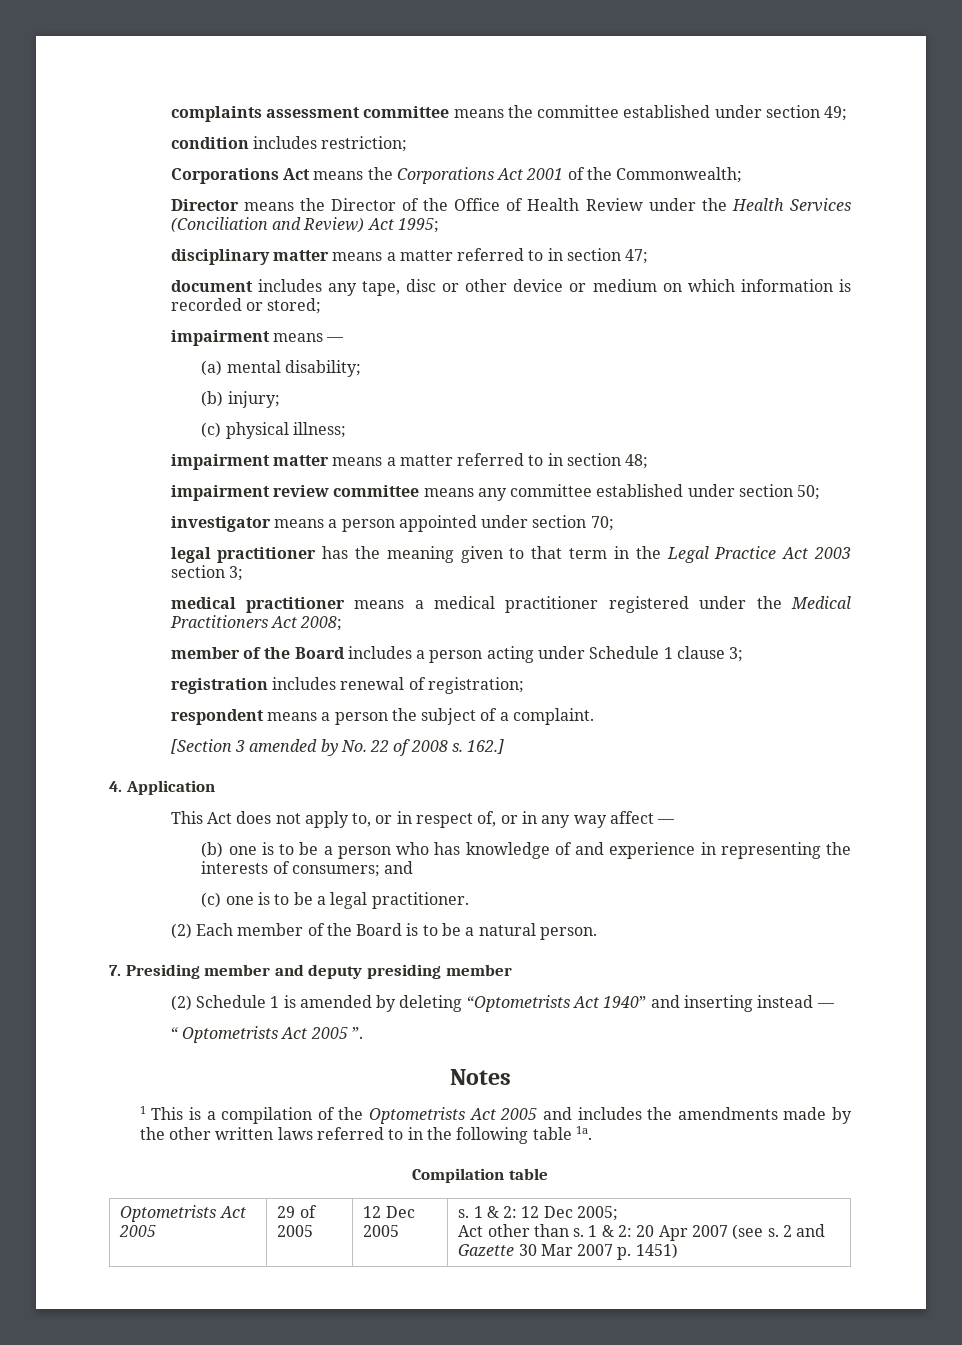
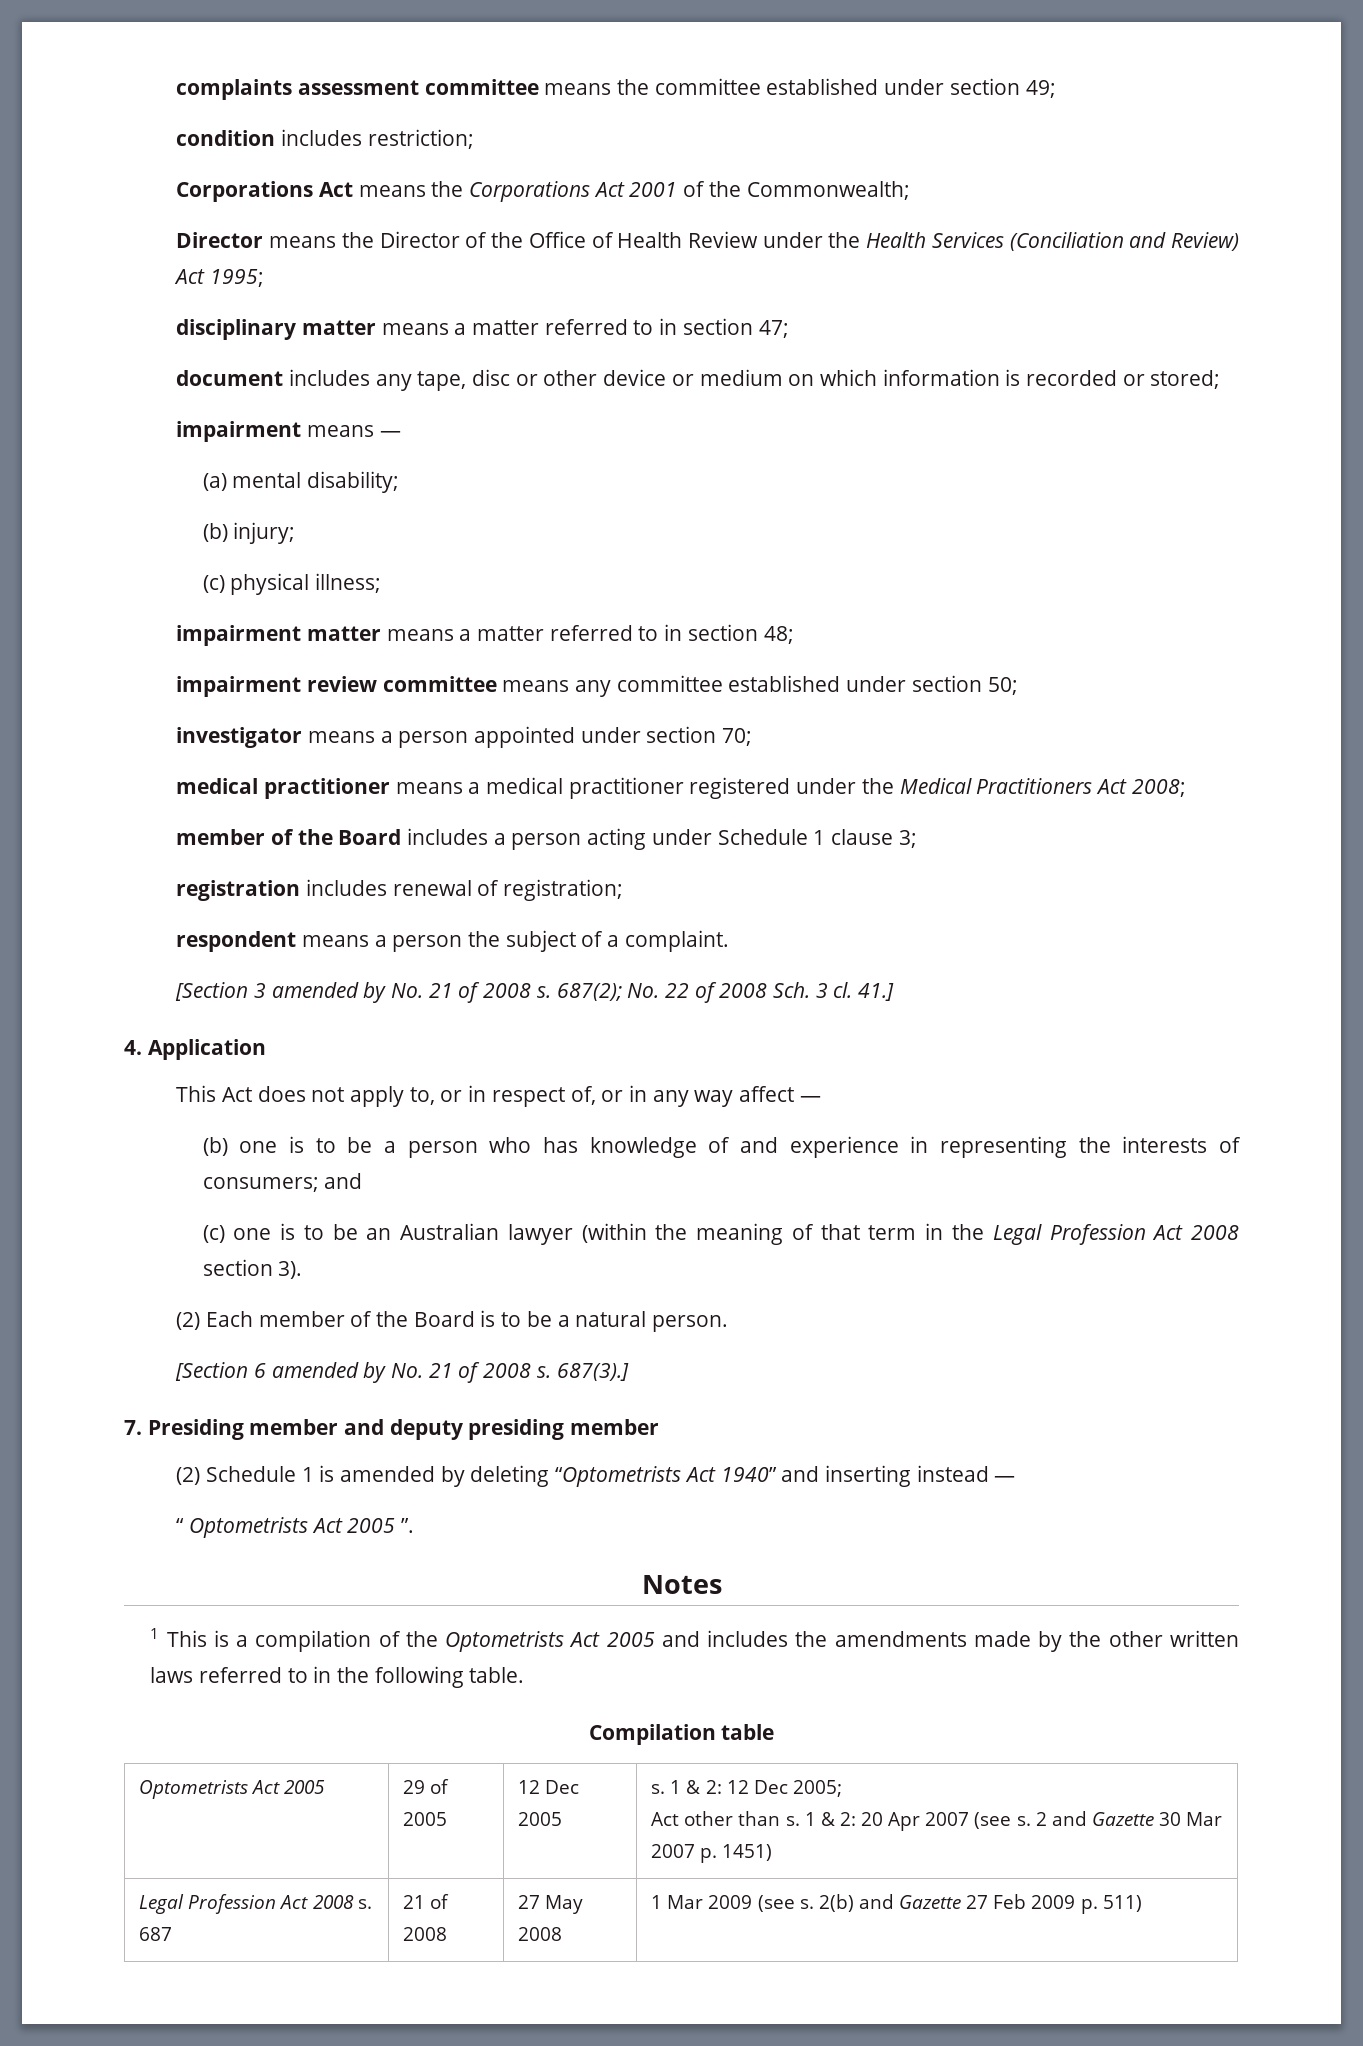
[170,546,851,563] [170,565,243,581] // legal practitioner has the meaning given to that term in the Legal Practice Act 2003 section 3; -> (753, 737) none
[370,739,505,756] 22 of 2008 s. 162.] -> [428,982,894,1003] 21 of 2008 s. 687(2); No. 22 of 2008 Sch. 3 cl. 41.]
[316,892,469,909] a legal practitioner. -> [366,1223,1239,1245] [202,1259,303,1279] an Australian lawyer (within the meaning of that term in the Legal Profession Act 2008 section 3).
(598, 933) none -> [175,1362,629,1383] // [Section 6 amended by No. 21 of 2008 s. 687(3).]
[532,1126,592,1140] table 1a. -> [469,1667,525,1683] table.
(678, 1251) none -> [139,1894,372,1914] [139,1927,173,1941] [403,1894,450,1909] [403,1927,448,1941] [518,1895,584,1914] [518,1927,563,1941] [651,1894,1142,1914] // Legal Profession Act 2008 s. 687 | 21 of 2008 | 27 May 2008 | 1 Mar 2009 (see s. 2(b) and Gazette 27 Feb 2009 p. 511)

